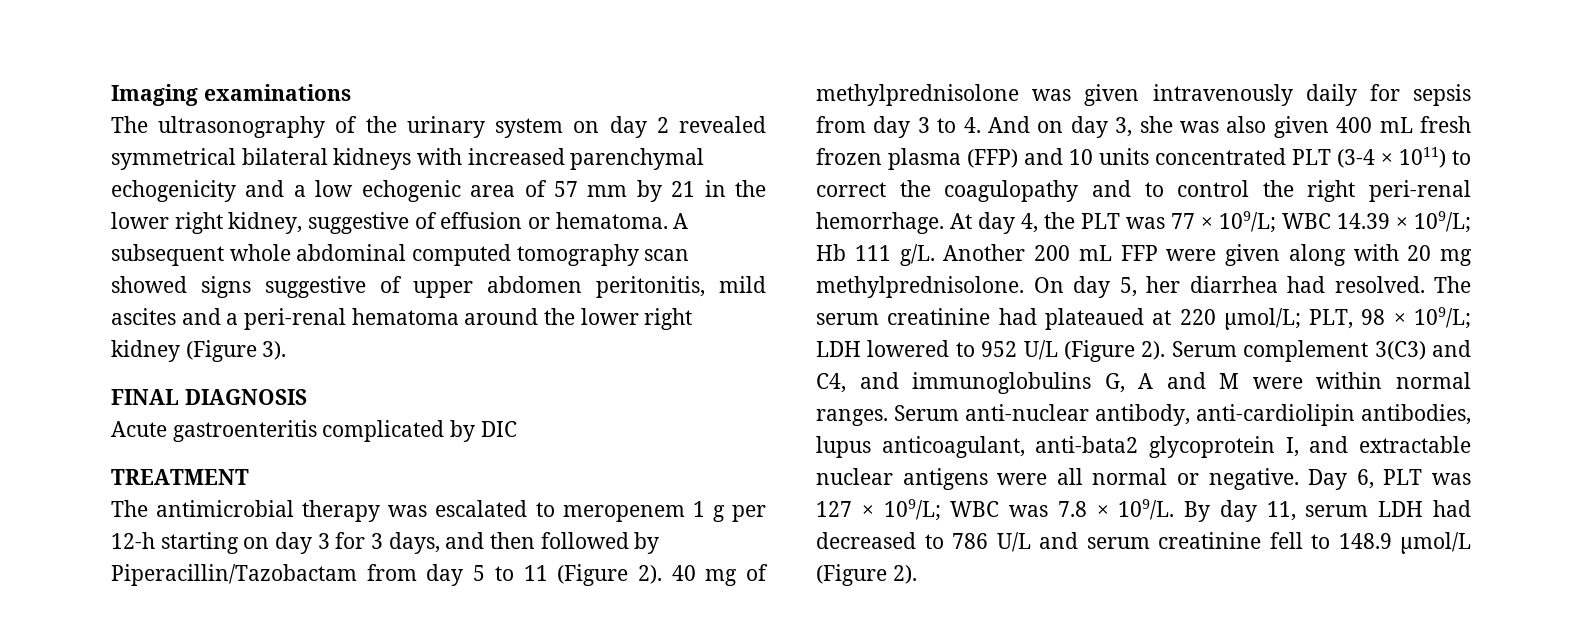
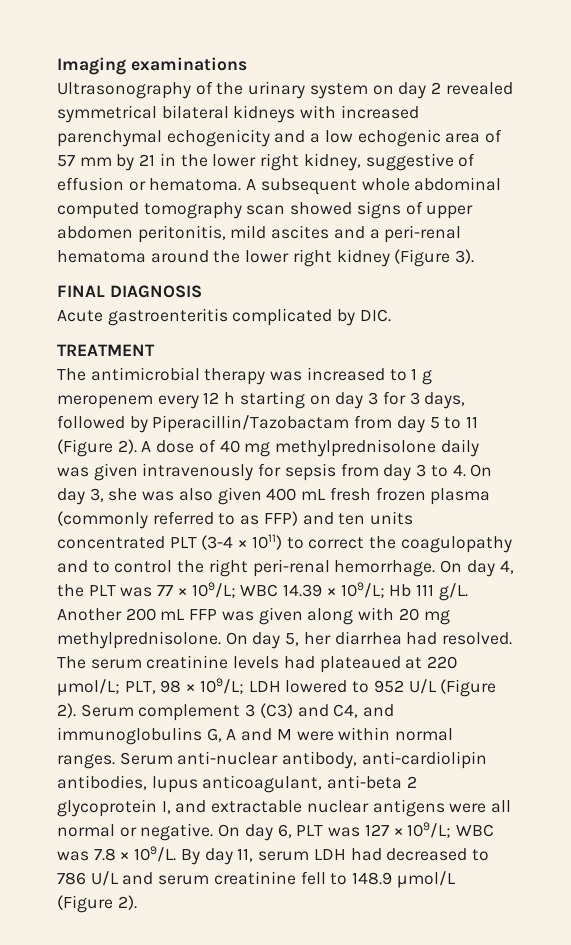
[111,116,326,138] The ultrasonography -> [57,82,191,99] Ultrasonography
[264,276,366,298] suggestive -> (401, 210) none
[480,421,517,437] DIC -> [359,309,391,322] DIC.
[435,500,766,522] [111,532,155,549] escalated to meropenem 1 g per 12-h -> [306,367,433,385] [57,392,236,409] increased to 1 g meropenem every 12 h
[445,532,536,549] and then -> (466, 400) none
[671,564,769,586] [816,84,1019,106] 40 mg of methylprednisolone -> [141,439,479,457] A dose of 40 mg methylprednisolone daily
[1305,84,1357,106] daily -> (254, 472) none
[988,116,1064,133] And on -> [470,464,493,477] On
[967,148,1093,168] (FFP) and 10 -> [57,511,366,529] (commonly referred to as FFP) and ten
[950,213,972,229] At -> [440,560,463,573] On
[1166,249,1217,261] were -> [221,611,254,621] was
(991, 316) none -> [233,656,280,669] levels
[1374,341,1426,360] 3(C3) -> [245,703,293,718] 3 (C3)
[1035,436,1139,453] anti-bata2 -> [327,775,417,789] anti-beta 2
[1308,469,1348,490] Day -> [218,824,273,841] On day

